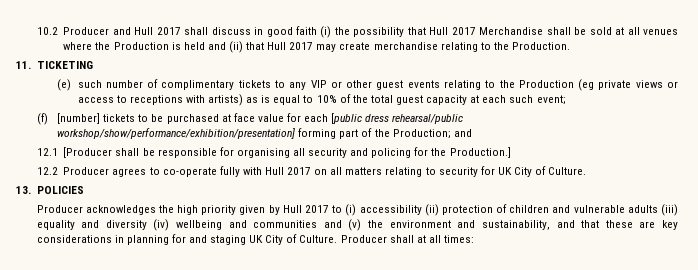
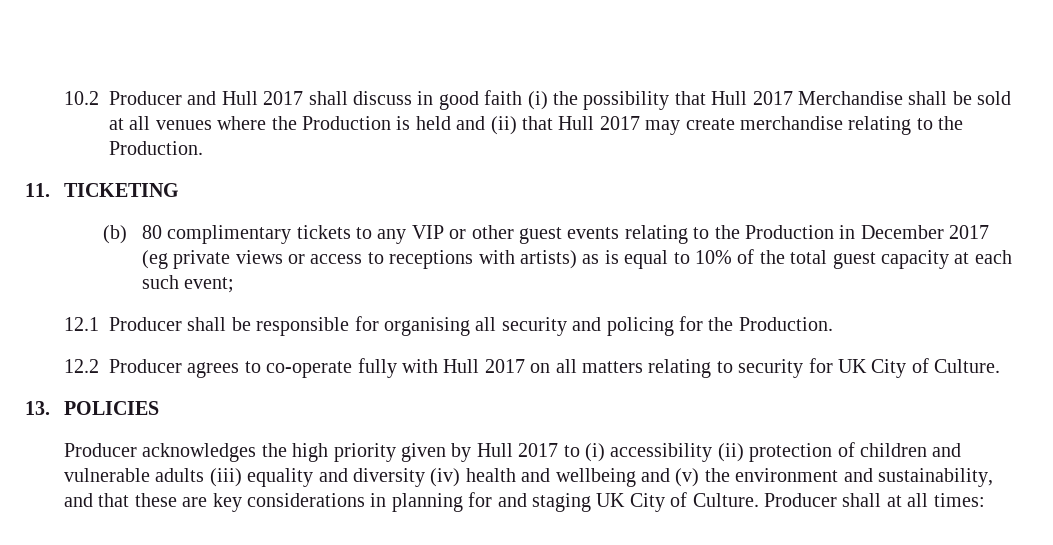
[57,79,159,91] (e) such number of -> [102,225,162,244] (b) 80
(574, 84) none -> [839,225,990,239] in December 2017
[36,113,464,125] [57,128,472,139] [36,147,113,158] (f) [number] tickets to be purchased at face value for each [public dress rehearsal/public workshop/show/performance/exhibition/presentation] forming part of the Production; and // 12.1 [Producer -> [63,317,182,331] 12.1 Producer
[449,147,511,158] Production.] -> [738,317,833,331] Production.
[176,220,318,230] wellbeing and communities -> [465,468,636,487] health and wellbeing

